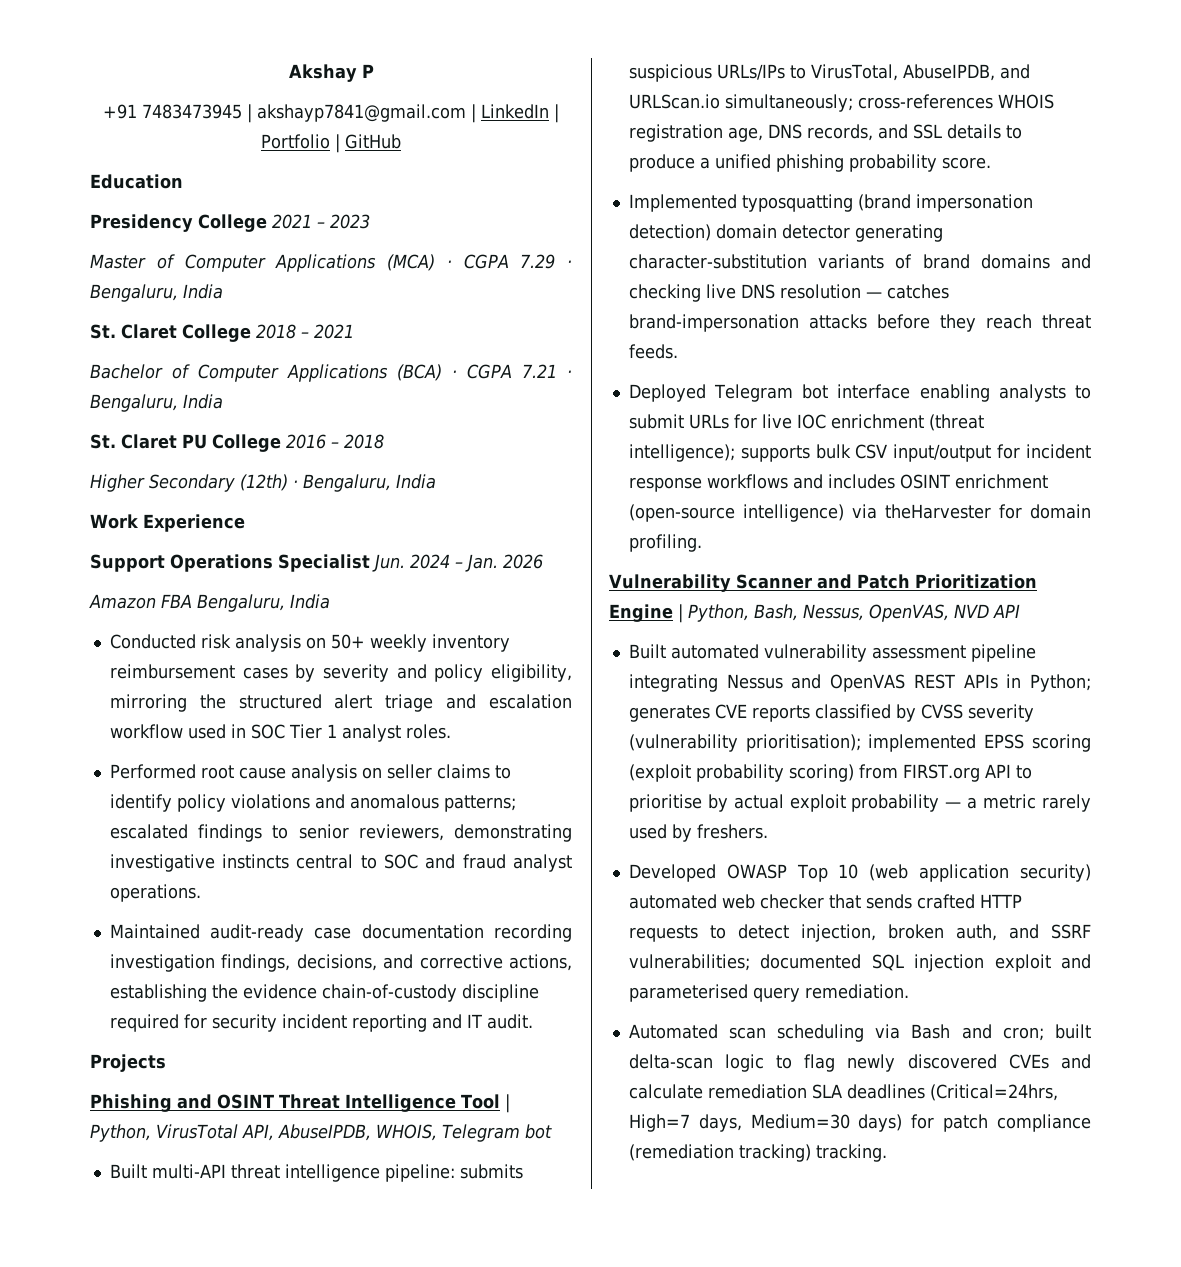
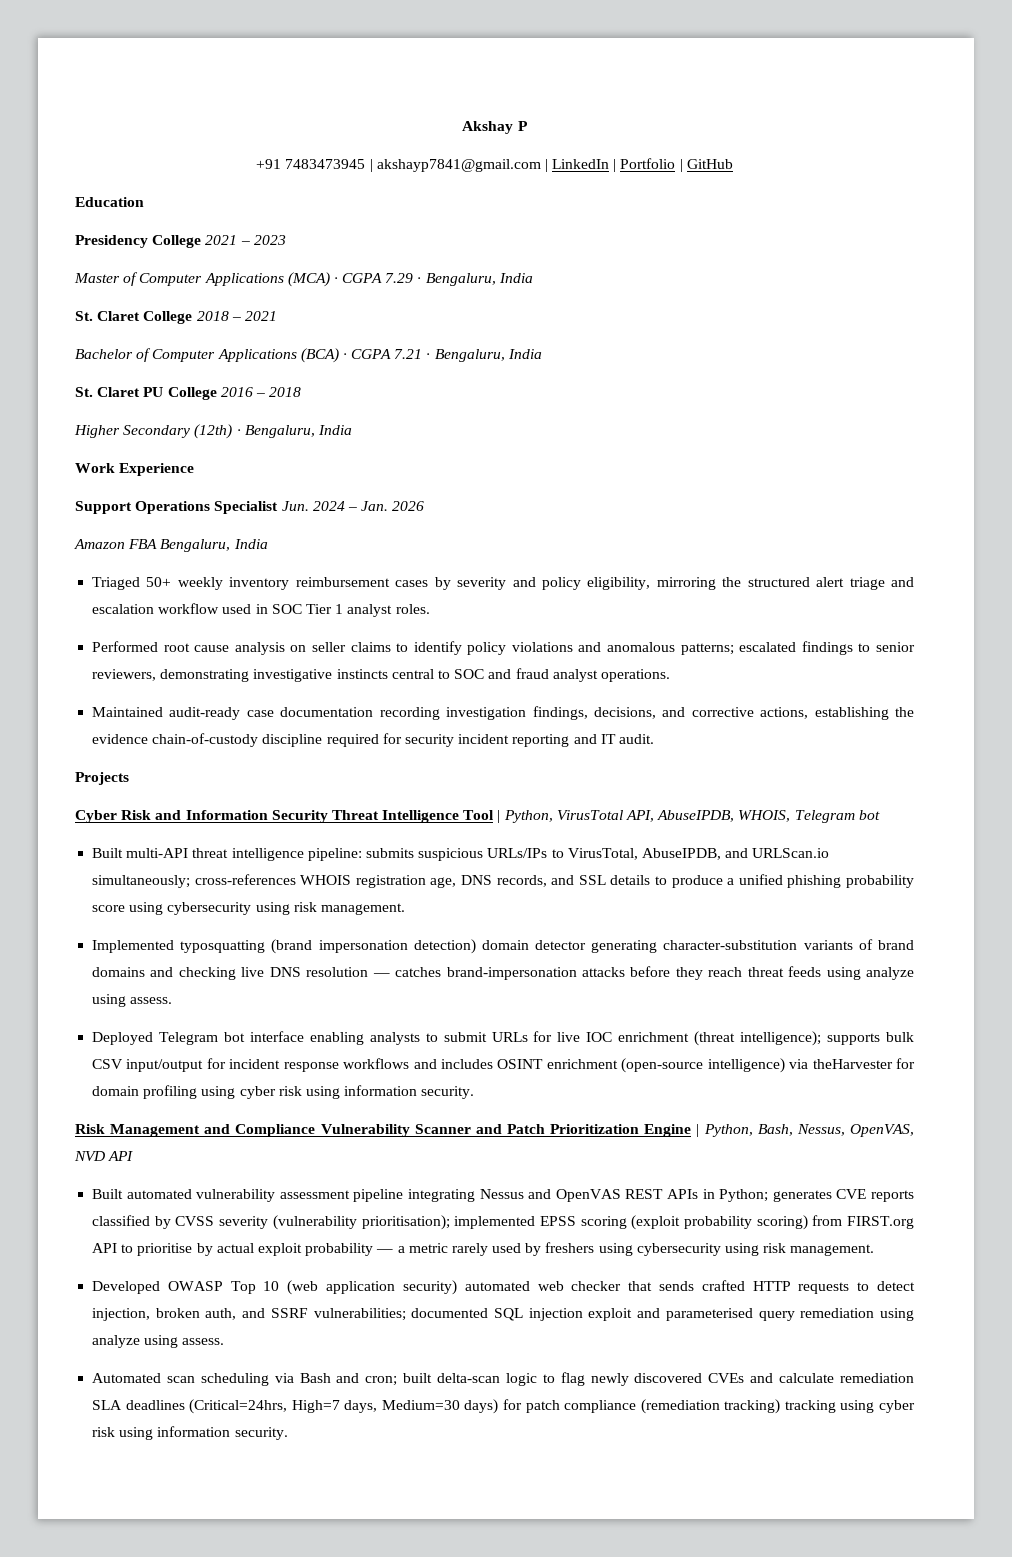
[109,634,326,652] Conducted risk analysis on -> [92,577,141,590] Triaged
[90,1094,274,1112] Phishing and OSINT -> [75,810,328,823] Cyber Risk and Information Security
[941,157,991,169] score. -> [92,902,405,915] score using cybersecurity using risk management.
[628,344,678,359] feeds. -> [788,966,915,980] [92,994,173,1007] feeds using analyze using assess.
[628,534,702,552] profiling. // -> [143,1085,475,1099] [75,1124,316,1137] profiling using cyber risk using information security. // Risk Management and Compliance
[696,824,768,839] freshers. -> [545,1242,875,1256] freshers using cybersecurity using risk management.
[804,984,909,999] remediation. -> [800,1308,914,1321] [92,1335,225,1348] remediation using analyze using assess.
[815,1144,887,1162] tracking. -> [784,1400,916,1413] [92,1426,288,1440] tracking using cyber risk using information security.

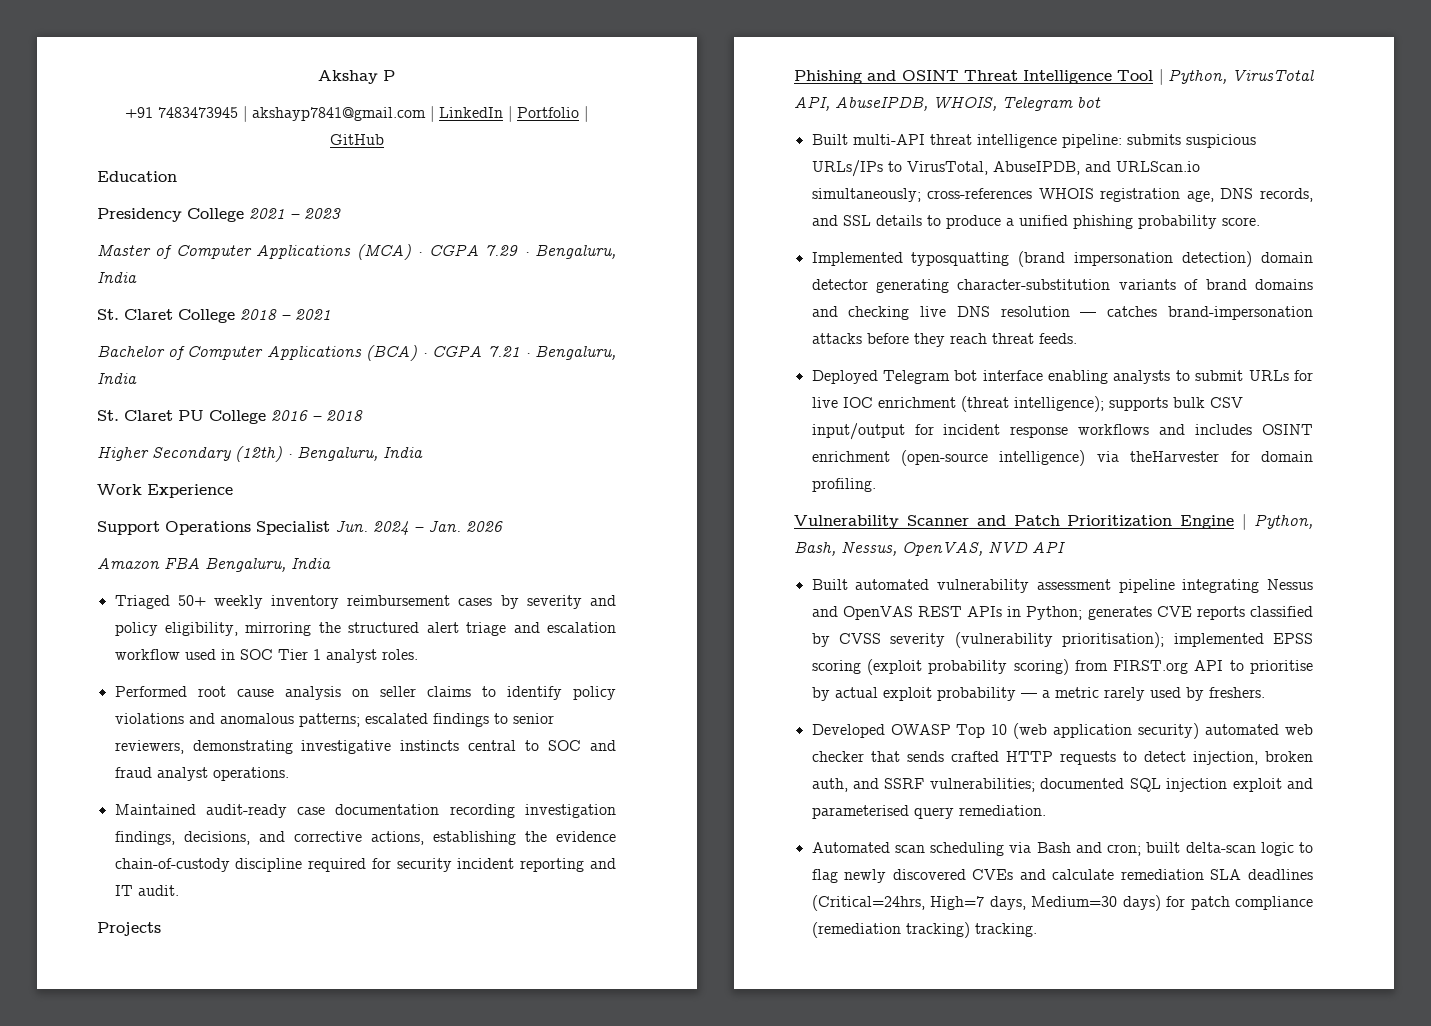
[75,810,328,823] Cyber Risk and Information Security -> [794,70,959,84] Phishing and OSINT
[92,902,405,915] score using cybersecurity using risk management. -> [1221,217,1260,226] score.
[788,966,915,980] [92,994,173,1007] feeds using analyze using assess. -> [1038,333,1077,344] feeds.
[143,1085,475,1099] [75,1124,316,1137] profiling using cyber risk using information security. // Risk Management and Compliance -> [811,478,876,492] profiling. //
[545,1242,875,1256] freshers using cybersecurity using risk management. -> [1208,687,1265,698] freshers.
[800,1308,914,1321] [92,1335,225,1348] remediation using analyze using assess. -> [958,805,1046,816] remediation.
[784,1400,916,1413] [92,1426,288,1440] tracking using cyber risk using information security. -> [974,923,1037,937] tracking.

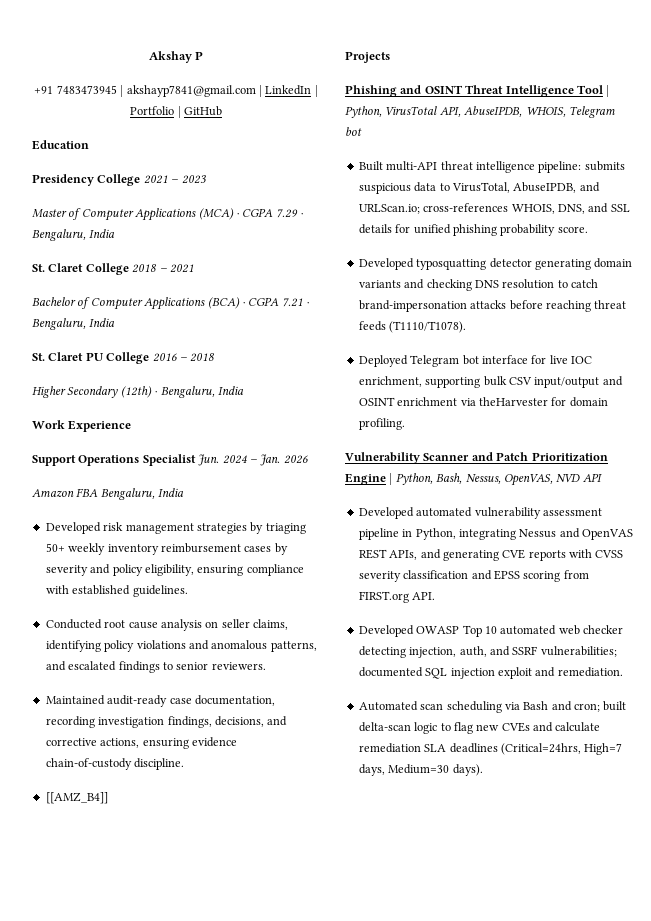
[114,595,170,609] Triaged -> [45,522,306,534] Developed risk management strategies by triaging
[245,622,616,636] [114,649,418,663] [114,686,187,697] mirroring the structured alert triage and escalation workflow used in SOC Tier 1 analyst roles. // Performed -> [197,564,304,576] [45,585,188,597] [45,619,102,629] ensuring compliance with established guidelines. // Conducted
[426,686,562,700] claims to identify -> [253,619,288,630] [45,640,101,652] claims, identifying
[298,713,360,727] patterns; -> [270,641,317,652] [45,661,66,671] patterns, and
[114,740,616,754] [114,767,289,781] reviewers, demonstrating investigative instincts central to SOC and fraud analyst operations. -> [211,662,266,670] reviewers.
[335,804,440,815] documentation -> [194,695,275,706] documentation,
[432,831,616,845] [114,858,616,872] [114,885,179,896] establishing the evidence chain-of-custody discipline required for security incident reporting and IT audit. -> [142,737,237,749] [45,758,185,770] [45,792,108,804] ensuring evidence chain-of-custody discipline. // [[AMZ_B4]]
[811,160,883,177] URLs/IPs -> [414,182,437,192] data
[1115,161,1200,172] [811,188,1313,202] [811,215,1260,229] [811,251,1313,267] [811,279,1313,293] URLScan.io simultaneously; cross-references WHOIS registration age, DNS records, and SSL details to produce a unified phishing probability score. // Implemented typosquatting (brand impersonation detection) domain detector generating character-substitution variants of brand domains -> [358,203,630,214] [358,224,588,236] [358,258,633,270] [358,280,401,288] URLScan.io; cross-references WHOIS, DNS, and SSL details for unified phishing probability score. // Developed typosquatting detector generating domain variants
[920,306,947,317] live -> (472, 285) none
[1080,306,1158,317] — catches -> [557,279,598,288] to catch
[913,333,1077,347] they reach threat feeds. -> [545,300,627,312] [358,321,467,333] reaching threat feeds (T1110/T1078).
[1048,370,1313,384] [811,396,1243,412] [811,423,1313,440] [811,450,1086,466] enabling analysts to submit URLs for live IOC enrichment (threat intelligence); supports bulk CSV input/output for incident response workflows and includes OSINT enrichment (open-source intelligence) -> [531,355,592,364] [358,376,623,388] [358,397,458,406] for live IOC enrichment, supporting bulk CSV input/output and OSINT enrichment
[811,579,848,590] Built -> [358,507,414,519] Developed
(1175, 586) none -> [402,528,456,540] in Python,
[967,606,1313,620] [811,632,1313,648] [811,659,1313,675] [811,687,1265,701] [811,723,1313,739] [811,751,1313,765] APIs in Python; generates CVE reports classified by CVSS severity (vulnerability prioritisation); implemented EPSS scoring (exploit probability scoring) from FIRST.org API to prioritise by actual exploit probability — a metric rarely used by freshers. // Developed OWASP Top 10 (web application security) automated web checker that sends crafted HTTP requests to detect injection, broken -> [389,549,624,561] [358,570,589,582] [358,591,436,603] [358,625,623,637] [358,646,457,658] APIs, and generating CVE reports with CVSS severity classification and EPSS scoring from FIRST.org API. // Developed OWASP Top 10 automated web checker detecting injection,
[811,805,954,819] parameterised query -> (556, 672) none
[844,869,966,883] newly discovered -> [476,724,500,731] new
[1122,895,1313,911] [811,922,1037,938] days) for patch compliance (remediation tracking) tracking. -> [452,764,483,776] days).

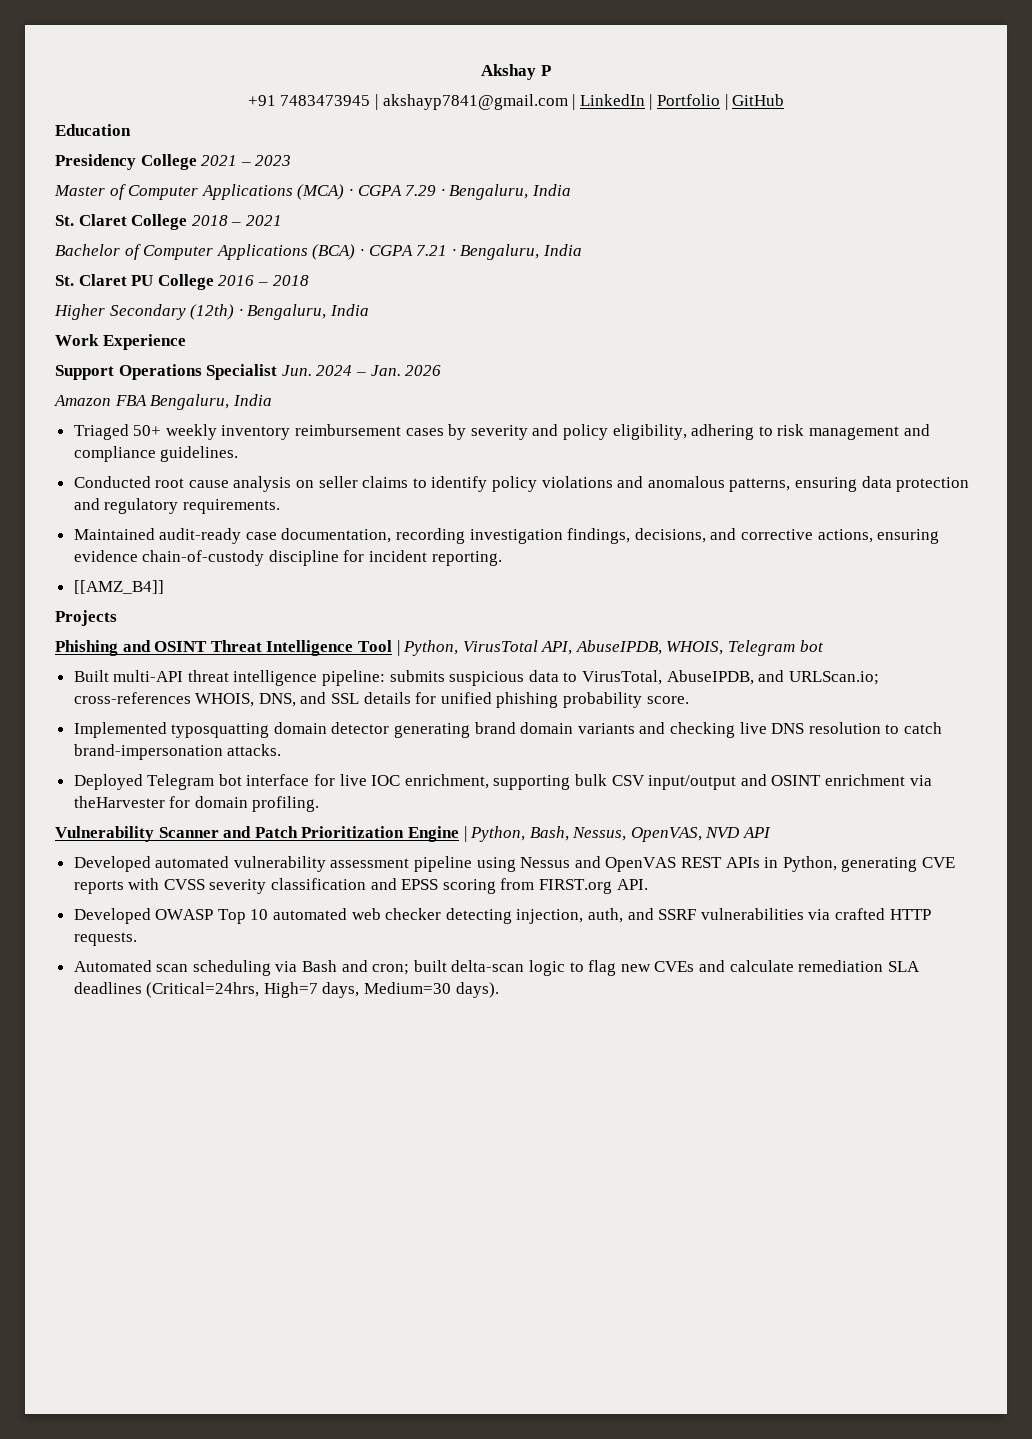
[45,522,306,534] Developed risk management strategies by triaging -> [73,424,129,440] Triaged
[197,564,304,576] [45,585,131,595] ensuring compliance with established -> [691,424,930,440] [73,446,156,462] adhering to risk management and compliance
[253,619,288,630] [45,640,101,652] claims, identifying -> [362,476,488,492] claims to identify
[45,661,266,673] and escalated findings to senior reviewers. -> [794,476,970,492] [73,498,280,514] ensuring data protection and regulatory requirements.
[134,758,185,770] discipline. -> [268,550,502,566] discipline for incident reporting.
[358,258,487,270] Developed typosquatting -> [73,722,327,738] Implemented typosquatting domain
(591, 264) none -> [474,722,516,734] brand
(472, 285) none -> [739,722,767,734] live
[470,300,627,312] [358,321,467,333] attacks before reaching threat feeds (T1110/T1078). -> [227,744,282,756] attacks.
[402,528,516,540] in Python, integrating -> [476,857,516,872] using
[389,549,441,560] APIs, and -> [725,856,837,872] APIs in Python,
[540,646,617,657] [358,667,623,679] vulnerabilities; documented SQL injection exploit and remediation. -> [700,908,931,920] [73,932,137,946] vulnerabilities via crafted HTTP requests.

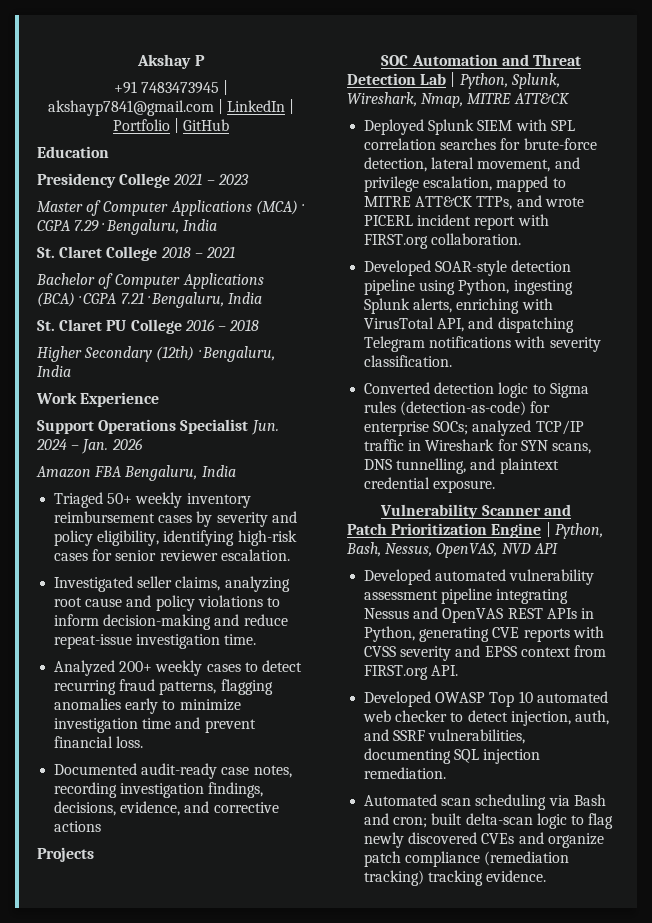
[691,424,930,440] [73,446,239,462] [73,476,970,492] [73,498,280,514] [73,528,155,540] adhering to risk management and compliance guidelines. // Conducted root cause analysis on seller claims to identify policy violations and anomalous patterns, ensuring data protection and regulatory requirements. // Maintained -> [163,530,297,546] [54,549,290,561] [54,576,290,592] [54,595,280,611] [54,614,288,630] [54,634,257,649] [54,660,302,676] [54,679,273,695] [54,698,241,714] [54,717,256,733] [54,736,144,748] [54,763,138,775] identifying high-risk cases for senior reviewer escalation. // Investigated seller claims, analyzing root cause and policy violations to inform decision-making and reduce repeat-issue investigation time. // Analyzed 200+ weekly cases to detect recurring fraud patterns, flagging anomalies early to minimize investigation time and prevent financial loss. // Documented
[281,528,392,543] documentation, -> [253,765,292,778] notes,
(706, 535) none -> [120,801,181,816] evidence,
[817,529,940,544] [73,550,502,566] [73,580,164,594] [55,610,117,626] [55,640,824,656] [73,670,879,686] [73,692,689,708] [73,722,942,738] [73,744,282,760] [73,774,932,790] [73,796,320,812] actions, ensuring evidence chain-of-custody discipline for incident reporting. // [[AMZ_B4]] // Projects // Phishing and OSINT Threat Intelligence Tool | Python, VirusTotal API, AbuseIPDB, WHOIS, Telegram bot // Built multi-API threat intelligence pipeline: submits suspicious data to VirusTotal, AbuseIPDB, and URLScan.io; cross-references WHOIS, DNS, and SSL details for unified phishing probability score. // Implemented typosquatting domain detector generating brand domain variants and checking live DNS resolution to catch brand-impersonation attacks. // Deployed Telegram bot interface for live IOC enrichment, supporting bulk CSV input/output and OSINT enrichment via theHarvester for domain profiling. -> [54,821,102,832] [37,847,94,862] [381,54,582,66] [347,72,560,89] [347,92,569,108] [364,119,575,135] [364,138,597,150] [364,157,580,172] [364,176,566,192] [364,195,584,210] [364,214,549,230] [364,233,522,249] [364,260,572,276] [364,279,573,295] [364,298,553,314] [364,317,574,333] [364,336,601,352] [364,355,453,367] [364,382,589,398] [364,401,551,416] [364,420,584,436] [364,439,591,454] [364,458,559,474] [364,477,496,493] actions // Projects // SOC Automation and Threat Detection Lab | Python, Splunk, Wireshark, Nmap, MITRE ATT&CK // Deployed Splunk SIEM with SPL correlation searches for brute-force detection, lateral movement, and privilege escalation, mapped to MITRE ATT&CK TTPs, and wrote PICERL incident report with FIRST.org collaboration. // Developed SOAR-style detection pipeline using Python, ingesting Splunk alerts, enriching with VirusTotal API, and dispatching Telegram notifications with severity classification. // Converted detection logic to Sigma rules (detection-as-code) for enterprise SOCs; analyzed TCP/IP traffic in Wireshark for SYN scans, DNS tunnelling, and plaintext credential exposure.
[476,857,516,872] using -> [496,589,569,604] integrating
[271,878,367,890] classification -> (452, 653) none
[442,879,496,894] scoring -> [520,647,571,657] context
[445,908,512,924] detecting -> [450,710,508,722] to detect
[700,908,931,920] [73,932,137,946] vulnerabilities via crafted HTTP requests. -> [428,729,526,744] [364,748,541,764] [364,767,447,779] vulnerabilities, documenting SQL injection remediation.
[620,960,920,972] [73,982,499,998] new CVEs and calculate remediation SLA deadlines (Critical=24hrs, High=7 days, Medium=30 days). -> [364,832,604,848] [364,851,570,867] [364,870,547,886] newly discovered CVEs and organize patch compliance (remediation tracking) tracking evidence.

